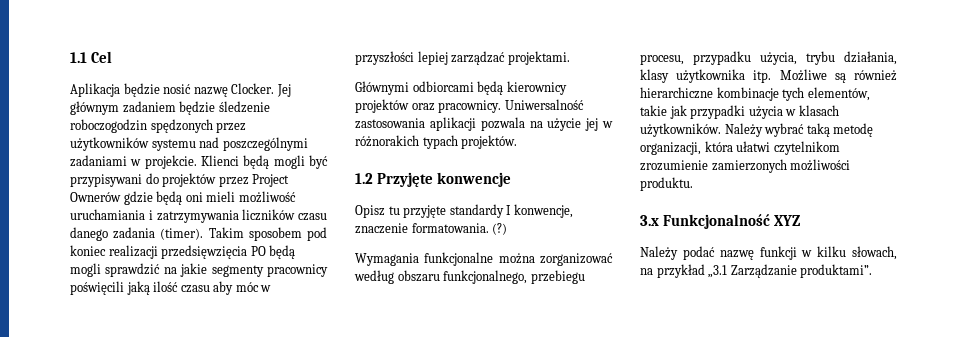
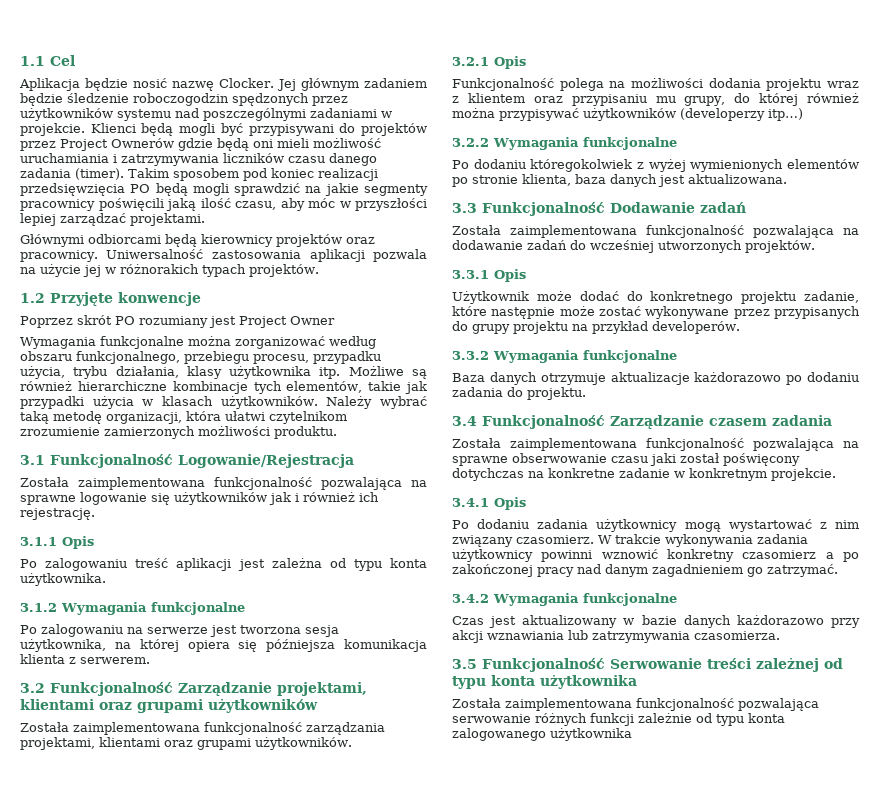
[180,285,210,293] czasu -> [235,201,276,210] czasu,
[355,204,573,218] [355,223,508,235] Opisz tu przyjęte standardy I konwencje, znaczenie formatowania. (?) -> [20,315,335,328] Poprzez skrót PO rozumiany jest Project Owner
[640,214,801,229] [640,246,897,260] [640,264,873,278] 3.x Funkcjonalność XYZ // Należy podać nazwę funkcji w kilku słowach, na przykład „3.1 Zarządzanie produktami”. -> [20,454,354,468] [20,477,427,490] [20,492,379,505] [20,508,95,520] [20,536,94,549] [20,558,427,571] [20,573,106,586] [20,602,245,615] [20,624,339,637] [20,639,427,652] [20,654,150,664] [20,682,367,696] [20,699,318,713] [20,722,385,735] [20,737,352,750] [452,56,526,69] [452,78,859,91] [452,93,859,106] [452,108,803,121] [452,137,677,150] [452,159,859,172] [452,174,787,187] [452,202,746,216] [452,225,859,238] [452,240,815,253] [452,269,526,282] [452,291,859,304] [452,306,860,319] [452,321,740,334] [452,350,677,363] [452,372,859,385] [452,387,586,400] [452,415,832,429] [452,438,859,451] [452,453,800,466] [452,468,836,481] [452,497,526,510] [452,519,859,532] [452,534,808,547] [452,549,859,562] [452,564,838,577] [452,593,677,606] [452,615,860,628] [452,630,780,643] [452,658,843,672] [452,675,637,689] [452,698,819,711] [452,713,785,726] [452,728,632,741] 3.1 Funkcjonalność Logowanie/Rejestracja // Została zaimplementowana funkcjonalność pozwalająca na sprawne logowanie się użytkowników jak i również ich rejestrację. // 3.1.1 Opis // Po zalogowaniu treść aplikacji jest zależna od typu konta użytkownika. // 3.1.2 Wymagania funkcjonalne // Po zalogowaniu na serwerze jest tworzona sesja użytkownika, na której opiera się późniejsza komunikacja klienta z serwerem. // 3.2 Funkcjonalność Zarządzanie projektami, klientami oraz grupami użytkowników // Została zaimplementowana funkcjonalność zarządzania projektami, klientami oraz grupami użytkowników. // 3.2.1 Opis // Funkcjonalność polega na możliwości dodania projektu wraz z klientem oraz przypisaniu mu grupy, do której również można przypisywać użytkowników (developerzy itp…) // 3.2.2 Wymagania funkcjonalne // Po dodaniu któregokolwiek z wyżej wymienionych elementów po stronie klienta, baza danych jest aktualizowana. // 3.3 Funkcjonalność Dodawanie zadań // Została zaimplementowana funkcjonalność pozwalająca na dodawanie zadań do wcześniej utworzonych projektów. // 3.3.1 Opis // Użytkownik może dodać do konkretnego projektu zadanie, które następnie może zostać wykonywane przez przypisanych do grupy projektu na przykład developerów. // 3.3.2 Wymagania funkcjonalne // Baza danych otrzymuje aktualizacje każdorazowo po dodaniu zadania do projektu. // 3.4 Funkcjonalność Zarządzanie czasem zadania // Została zaimplementowana funkcjonalność pozwalająca na sprawne obserwowanie czasu jaki został poświęcony dotychczas na konkretne zadanie w konkretnym projekcie. // 3.4.1 Opis // Po dodaniu zadania użytkownicy mogą wystartować z nim związany czasomierz. W trakcie wykonywania zadania użytkownicy powinni wznowić konkretny czasomierz a po zakończonej pracy nad danym zagadnieniem go zatrzymać. // 3.4.2 Wymagania funkcjonalne // Czas jest aktualizowany w bazie danych każdorazowo przy akcji wznawiania lub zatrzymywania czasomierza. // 3.5 Funkcjonalność Serwowanie treści zależnej od typu konta użytkownika // Została zaimplementowana funkcjonalność pozwalająca serwowanie różnych funkcji zależnie od typu konta zalogowanego użytkownika

